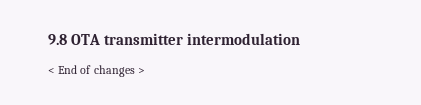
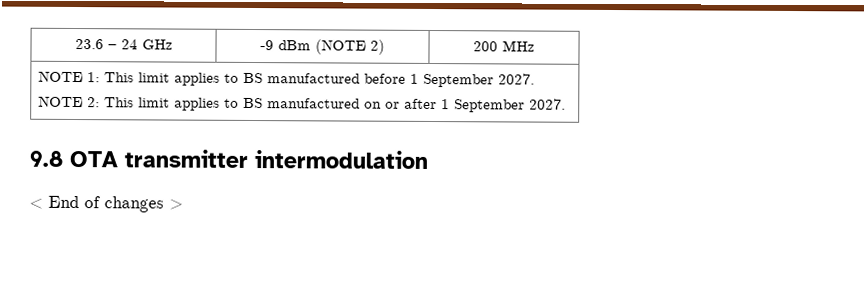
(48, 39) none -> [74,39,173,50] [260,39,385,55] [472,40,535,52] [38,70,536,88] [38,95,567,113] 23.6 – 24 GHz | -9 dBm (NOTE 2) | 200 MHz // NOTE 1: This limit applies to BS manufactured before 1 September 2027. // NOTE 2: This limit applies to BS manufactured on or after 1 September 2027. //

